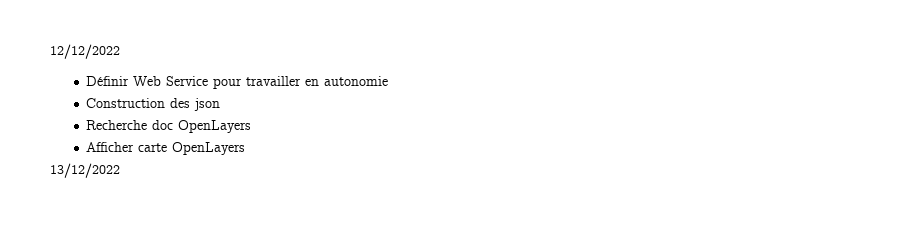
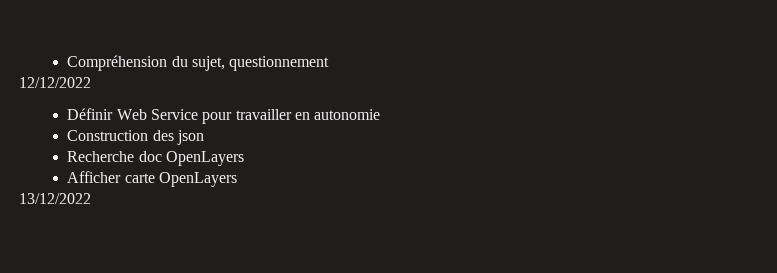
(50, 51) none -> [67,55,330,71] Compréhension du sujet, questionnement //

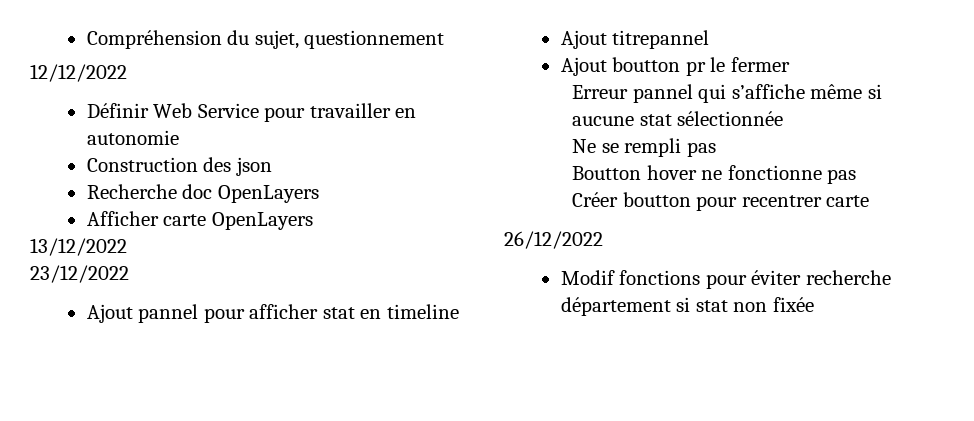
(91, 198) none -> [30,265,129,283] [86,304,459,323] [560,30,710,49] [560,57,790,76] [572,84,882,103] [572,111,784,126] [572,138,716,157] [572,165,857,184] [572,192,870,211] [504,231,603,249] [560,270,891,289] [560,297,814,316] // 23/12/2022 // Ajout pannel pour afficher stat en timeline // Ajout titrepannel // Ajout boutton pr le fermer // Erreur pannel qui s’affiche même si aucune stat sélectionnée // Ne se rempli pas // Boutton hover ne fonctionne pas // Créer boutton pour recentrer carte // 26/12/2022 // Modif fonctions pour éviter recherche département si stat non fixée

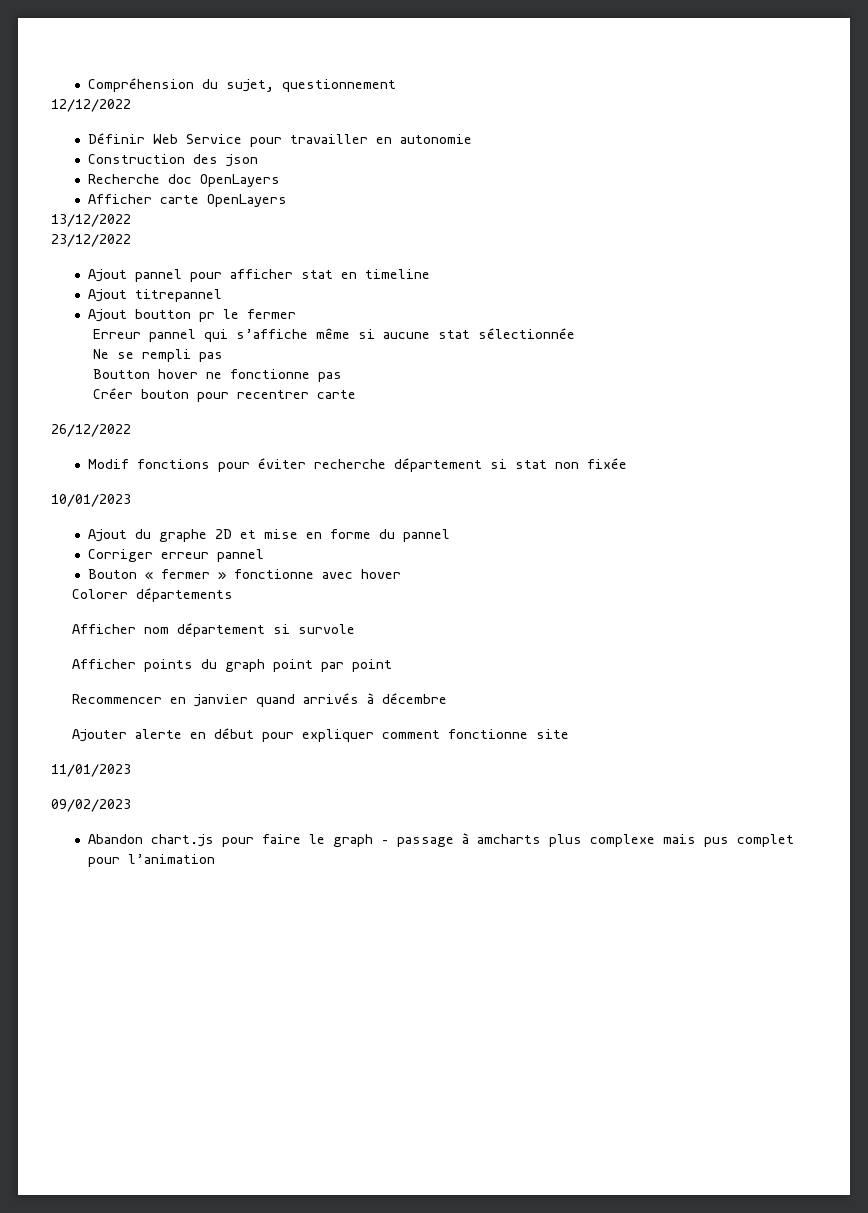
[622,192,691,207] boutton -> [140,389,189,399] bouton
(814, 304) none -> [51,494,131,507] [87,529,450,542] [87,549,264,562] [87,569,401,580] [71,588,233,602] [71,623,355,637] [71,659,392,672] [71,693,447,707] [71,728,569,742] [51,764,131,777] [51,799,131,812] [87,833,794,847] [87,854,215,867] // 10/01/2023 // Ajout du graphe 2D et mise en forme du pannel // Corriger erreur pannel // Bouton « fermer » fonctionne avec hover // Colorer départements // Afficher nom département si survole // Afficher points du graph point par point // Recommencer en janvier quand arrivés à décembre // Ajouter alerte en début pour expliquer comment fonctionne site // 11/01/2023 // 09/02/2023 // Abandon chart.js pour faire le graph – passage à amcharts plus complexe mais pus complet pour l’animation

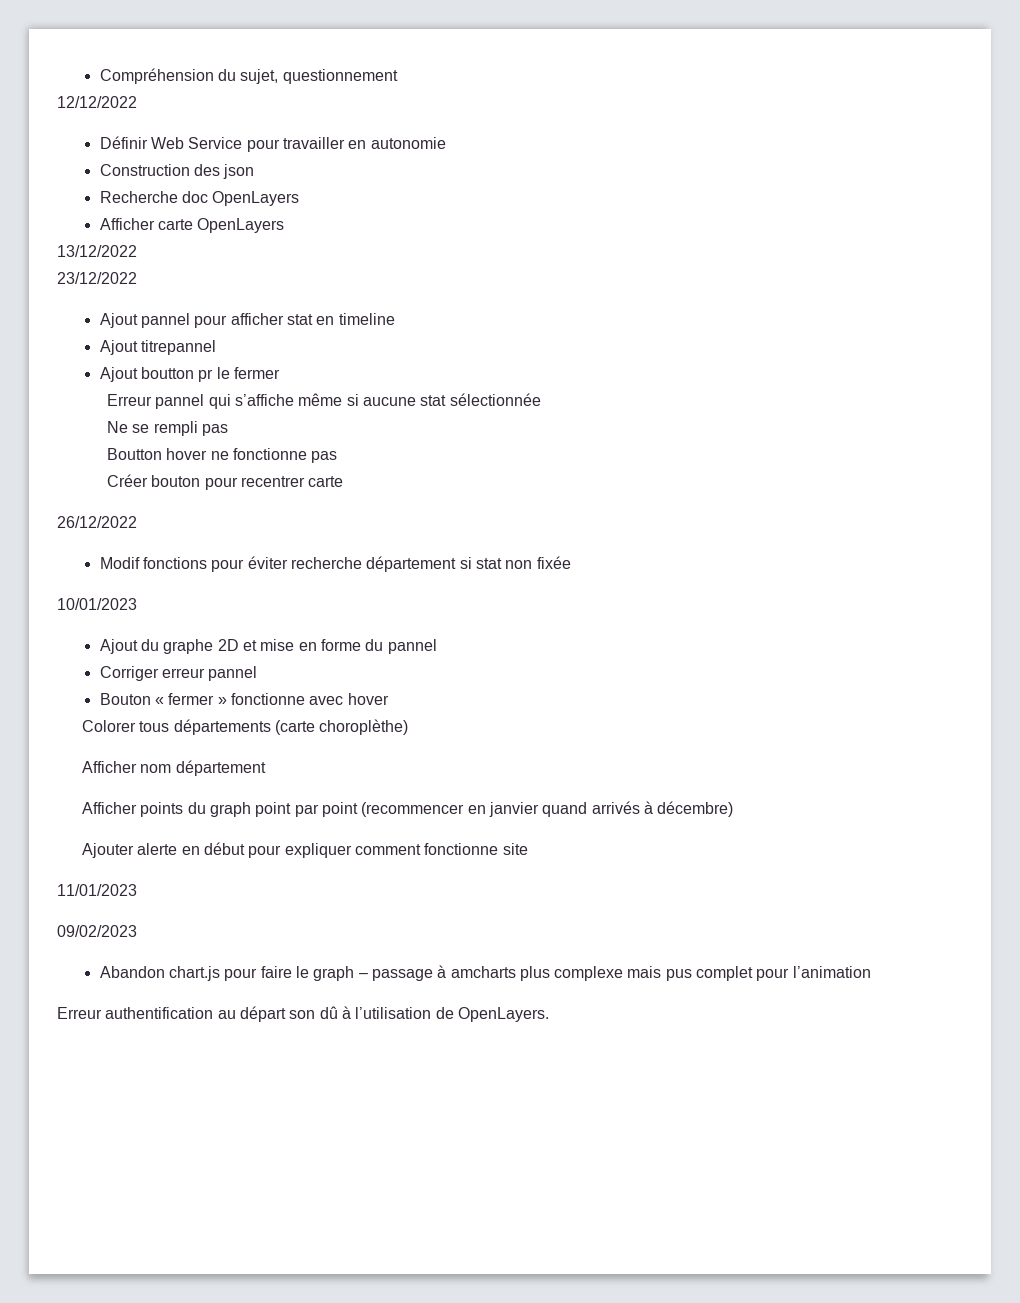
(128, 594) none -> [139,721,170,732] tous
(233, 595) none -> [274,719,409,735] (carte choroplèthe)
[272,624,355,634] si survole -> (266, 768) none
[71,694,162,704] // Recommencer -> [361,802,465,817] (recommencer
[381,693,447,704] décembre -> [657,801,734,817] décembre)
(215, 859) none -> [57,1006,549,1022] // Erreur authentification au départ son dû à l’utilisation de OpenLayers.

